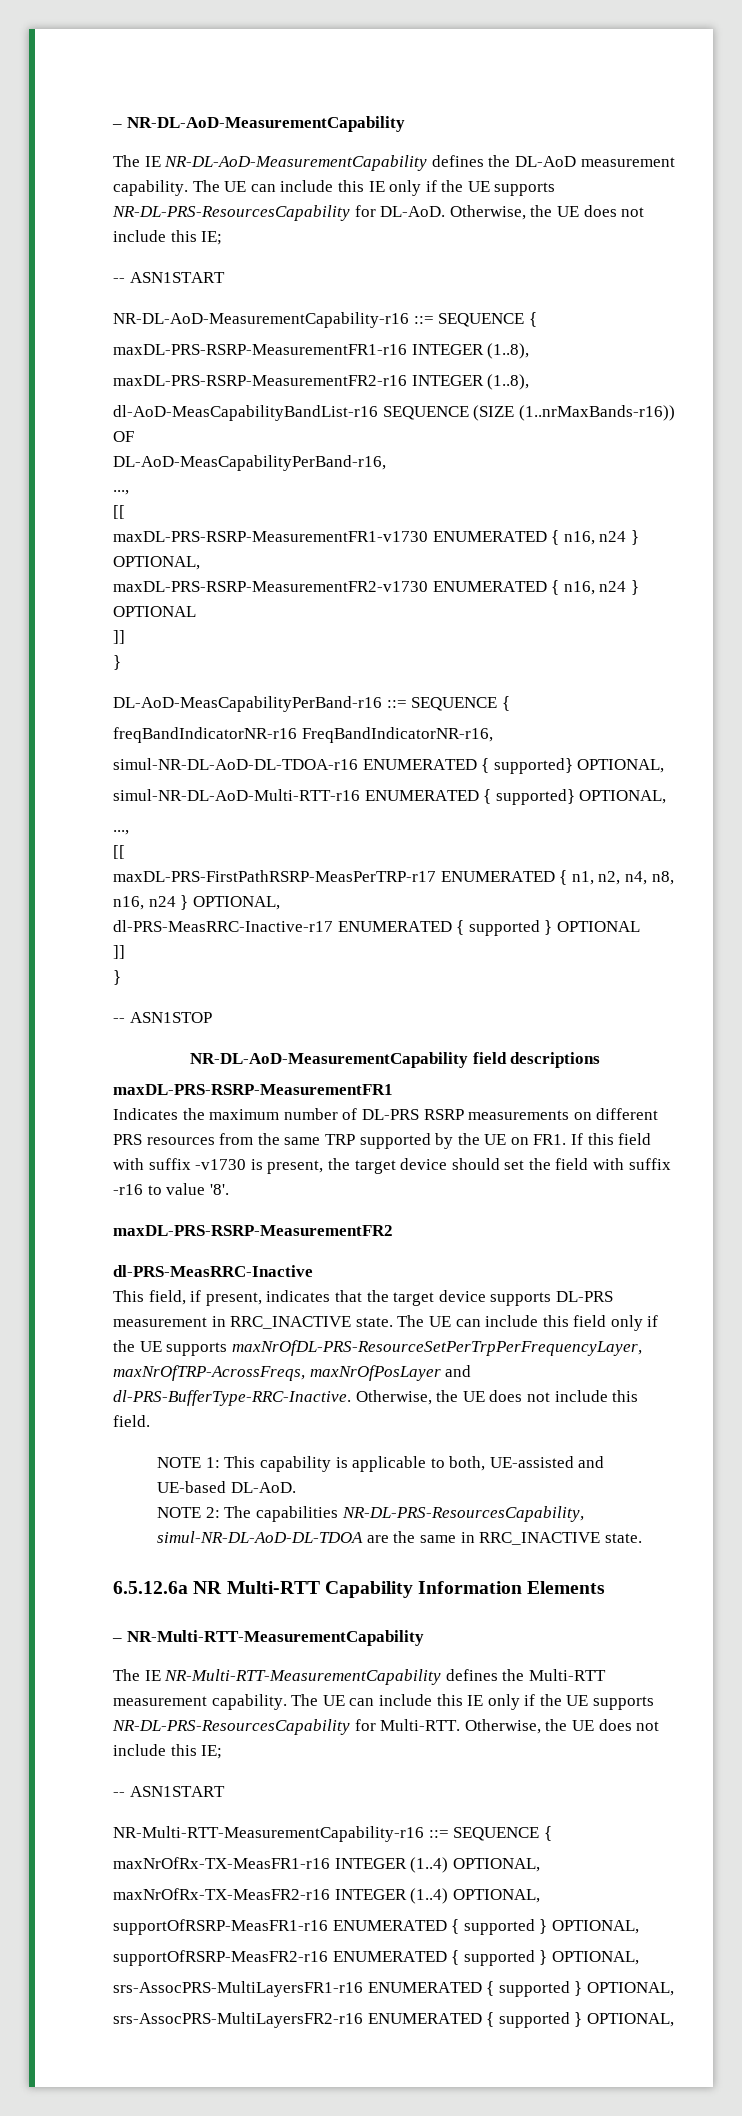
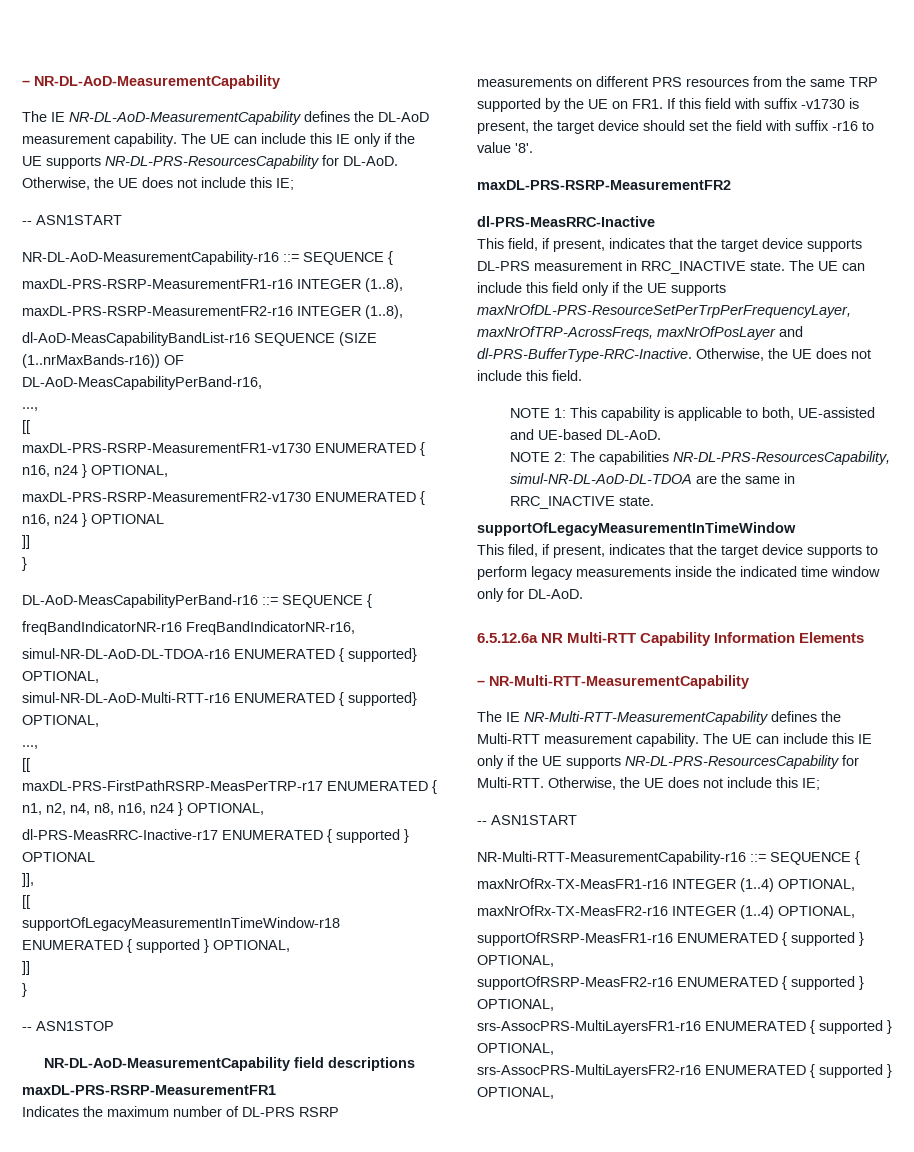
(640, 926) none -> [22,873,34,887] [22,895,30,909] [22,917,340,931] [22,939,290,953] // ]], // [[ // supportOfLegacyMeasurementInTimeWindow-r18 ENUMERATED { supported } OPTIONAL,
(642, 1538) none -> [477,522,796,536] [477,544,878,558] [477,566,880,580] [477,588,583,602] // supportOfLegacyMeasurementInTimeWindow // This filed, if present, indicates that the target device supports to perform legacy measurements inside the indicated time window only for DL-AoD.

